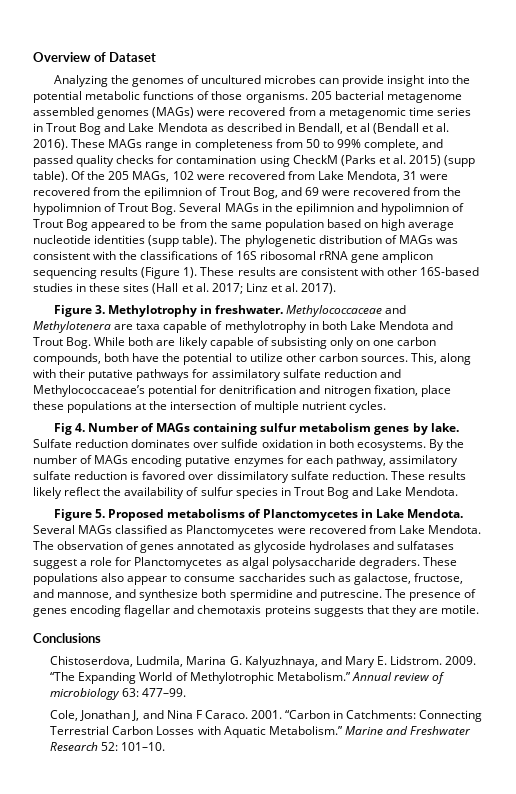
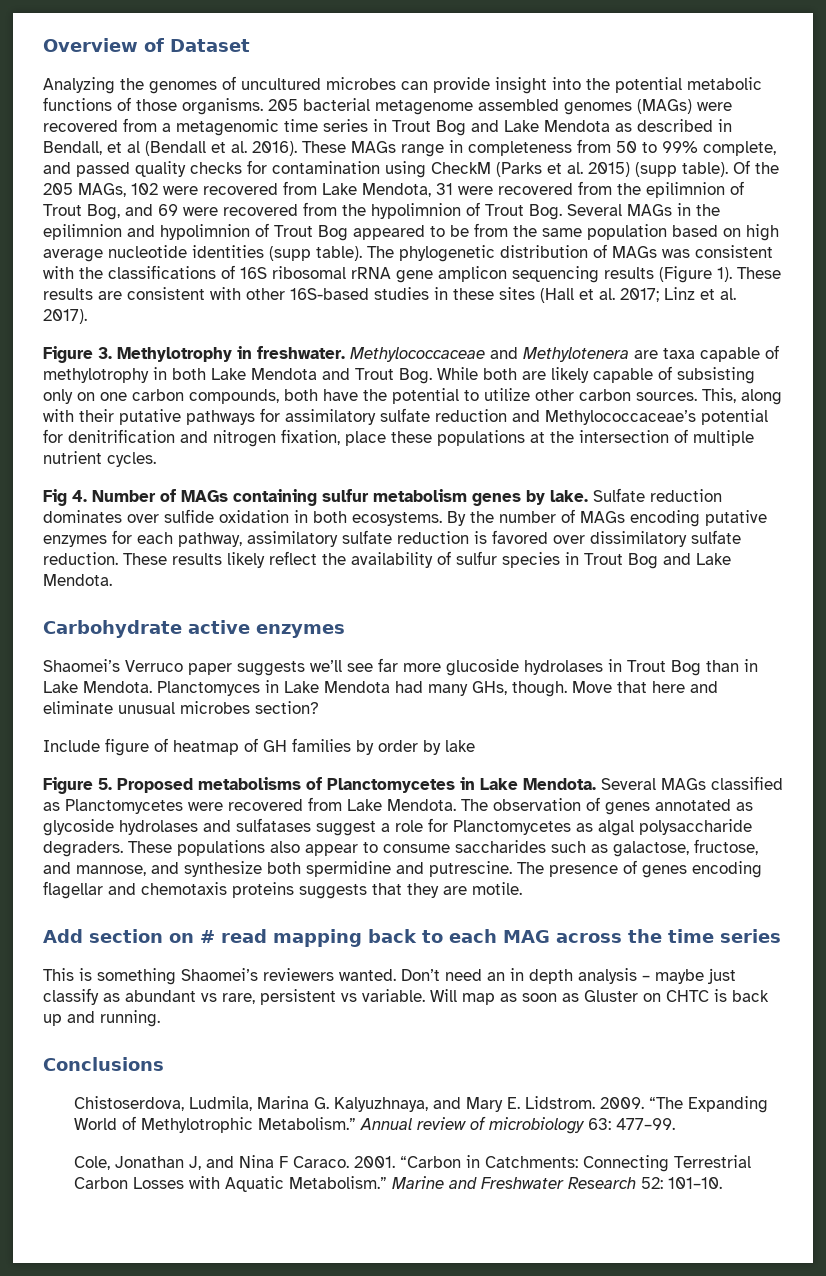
(459, 491) none -> [43,620,345,638] [43,658,758,676] [43,680,718,697] [43,701,319,714] [43,738,475,756] // Carbohydrate active enzymes // Shaomei’s Verruco paper suggests we’ll see far more glucoside hydrolases in Trout Bog than in Lake Mendota. Planctomyces in Lake Mendota had many GHs, though. Move that here and eliminate unusual microbes section? // Include figure of heatmap of GH families by order by lake
(480, 609) none -> [43,929,781,947] [43,968,736,985] [43,988,769,1005] [43,1010,160,1027] // Add section on # read mapping back to each MAG across the time series // This is something Shaomei’s reviewers wanted. Don’t need an in depth analysis – maybe just classify as abundant vs rare, persistent vs variable. Will map as soon as Gluster on CHTC is back up and running.

